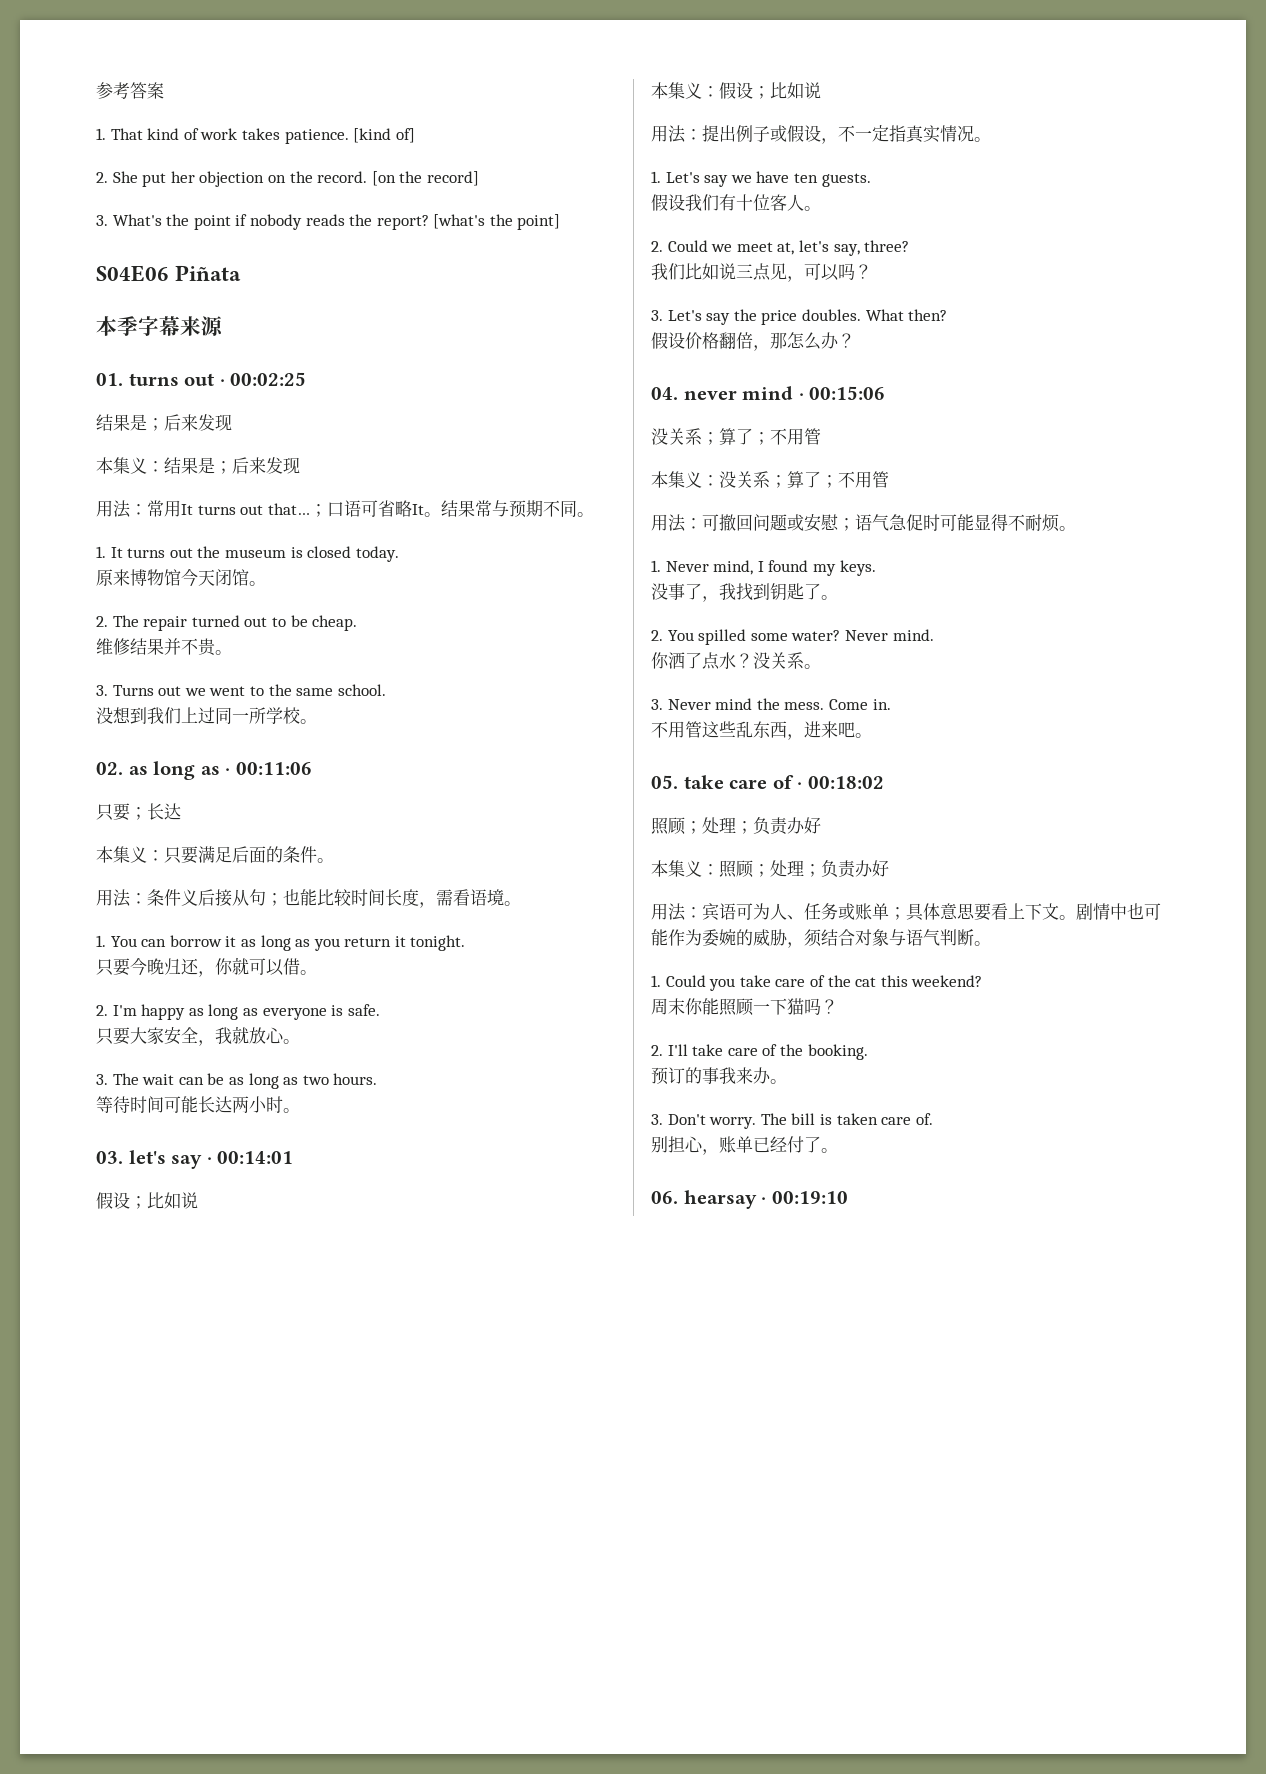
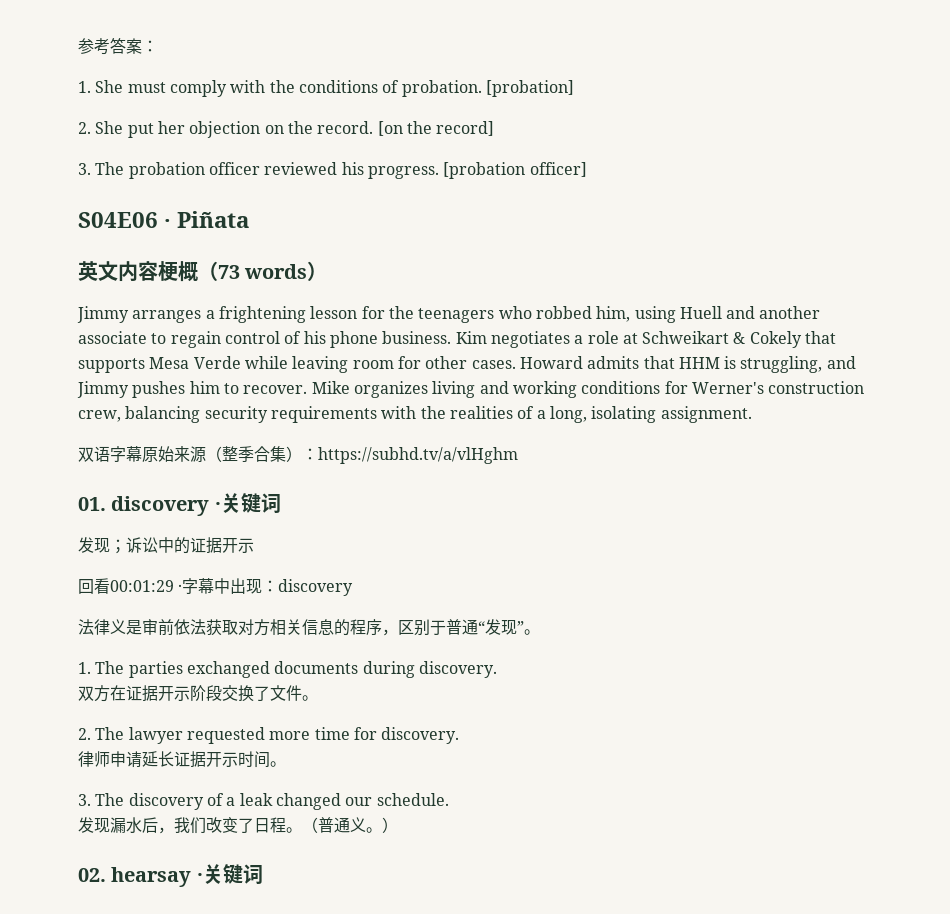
[96,128,415,144] // 1. That kind of work takes patience. [kind of] -> [142,40,158,52] [78,80,574,97] ： // 1. She must comply with the conditions of probation. [probation]
[112,214,561,230] What's the point if nobody reads the report? [what's the point] -> [95,162,587,179] The probation officer reviewed his progress. [probation officer]
(169, 273) none -> [164,219,172,228] ·
[96,316,223,336] [96,372,307,386] [96,414,232,431] [96,457,300,474] [96,500,594,518] [96,546,399,562] [96,568,266,587] [96,615,358,631] [96,638,232,656] [96,684,386,696] [96,707,317,724] [96,761,312,780] [96,803,181,821] [96,846,334,864] [96,889,521,908] [96,935,466,951] [96,957,317,977] [96,1004,380,1020] [96,1026,300,1046] [96,1073,378,1089] [96,1096,300,1113] [96,1150,294,1169] [96,1192,198,1209] [651,82,821,99] [651,125,991,144] [651,171,871,187] [651,194,821,211] [651,240,910,256] [651,263,872,282] [651,309,948,325] [651,332,855,351] [651,386,886,400] [651,428,821,445] [651,471,889,488] [651,514,1076,532] [651,560,876,576] [651,583,838,602] [651,629,934,645] [651,652,821,670] [651,698,891,710] [651,721,872,740] [651,775,884,789] [651,817,821,835] [651,860,889,878] [651,903,1161,921] [651,929,991,948] [651,975,983,991] [651,998,838,1016] [651,1044,868,1060] [651,1067,787,1085] [651,1113,933,1129] [651,1136,838,1155] [651,1191,678,1204] 本季字幕来源 // 01. turns out · 00:02:25 // 结果是；后来发现 // 本集义：结果是；后来发现 // 用法：常用It turns out that…；口语可省略It。结果常与预期不同。 // 1. It turns out the museum is closed today. // 原来博物馆今天闭馆。 // 2. The repair turned out to be cheap. // 维修结果并不贵。 // 3. Turns out we went to the same school. // 没想到我们上过同一所学校。 // 02. as long as · 00:11:06 // 只要；长达 // 本集义：只要满足后面的条件。 // 用法：条件义后接从句；也能比较时间长度，需看语境。 // 1. You can borrow it as long as you return it tonight. // 只要今晚归还，你就可以借。 // 2. I'm happy as long as everyone is safe. // 只要大家安全，我就放心。 // 3. The wait can be as long as two hours. // 等待时间可能长达两小时。 // 03. let's say · 00:14:01 // 假设；比如说 // 本集义：假设；比如说 // 用法：提出例子或假设，不一定指真实情况。 // 1. Let's say we have ten guests. // 假设我们有十位客人。 // 2. Could we meet at, let's say, three? // 我们比如说三点见，可以吗？ // 3. Let's say the price doubles. What then? // 假设价格翻倍，那怎么办？ // 04. never mind · 00:15:06 // 没关系；算了；不用管 // 本集义：没关系；算了；不用管 // 用法：可撤回问题或安慰；语气急促时可能显得不耐烦。 // 1. Never mind, I found my keys. // 没事了，我找到钥匙了。 // 2. You spilled some water? Never mind. // 你洒了点水？没关系。 // 3. Never mind the mess. Come in. // 不用管这些乱东西，进来吧。 // 05. take care of · 00:18:02 // 照顾；处理；负责办好 // 本集义：照顾；处理；负责办好 // 用法：宾语可为人、任务或账单；具体意思要看上下文。剧情中也可能作为委婉的威胁，须结合对象与语气判断。 // 1. Could you take care of the cat this weekend? // 周末你能照顾一下猫吗？ // 2. I'll take care of the booking. // 预订的事我来办。 // 3. Don't worry. The bill is taken care of. // 别担心，账单已经付了。 // 06. -> [78,261,328,282] [77,306,821,323] [78,331,837,348] [78,356,856,373] [77,381,865,398] [78,406,752,423] [78,446,518,464] [78,493,281,516] [78,537,254,554] [78,578,354,596] [78,619,540,636] [78,661,497,678] [78,685,318,702] [78,727,460,744] [78,751,286,768] [78,793,449,810] [78,817,398,834] [78,868,106,882] 英文内容梗概（73 words） // Jimmy arranges a frightening lesson for the teenagers who robbed him, using Huell and another associate to regain control of his phone business. Kim negotiates a role at Schweikart & Cokely that supports Mesa Verde while leaving room for other cases. Howard admits that HHM is struggling, and Jimmy pushes him to recover. Mike organizes living and working conditions for Werner's construction crew, balancing security requirements with the realities of a long, isolating assignment. // 双语字幕原始来源（整季合集）：https://subhd.tv/a/vlHghm // 01. discovery ·关键词 // 发现；诉讼中的证据开示 // 回看00:01:29 ·字幕中出现：discovery // 法律义是审前依法获取对方相关信息的程序，区别于普通“发现”。 // 1. The parties exchanged documents during discovery. // 双方在证据开示阶段交换了文件。 // 2. The lawyer requested more time for discovery. // 律师申请延长证据开示时间。 // 3. The discovery of a leak changed our schedule. // 发现漏水后，我们改变了日程。（普通义。） // 02.
[771,1191,848,1204] 00:19:10 -> [202,864,263,884] 关键词

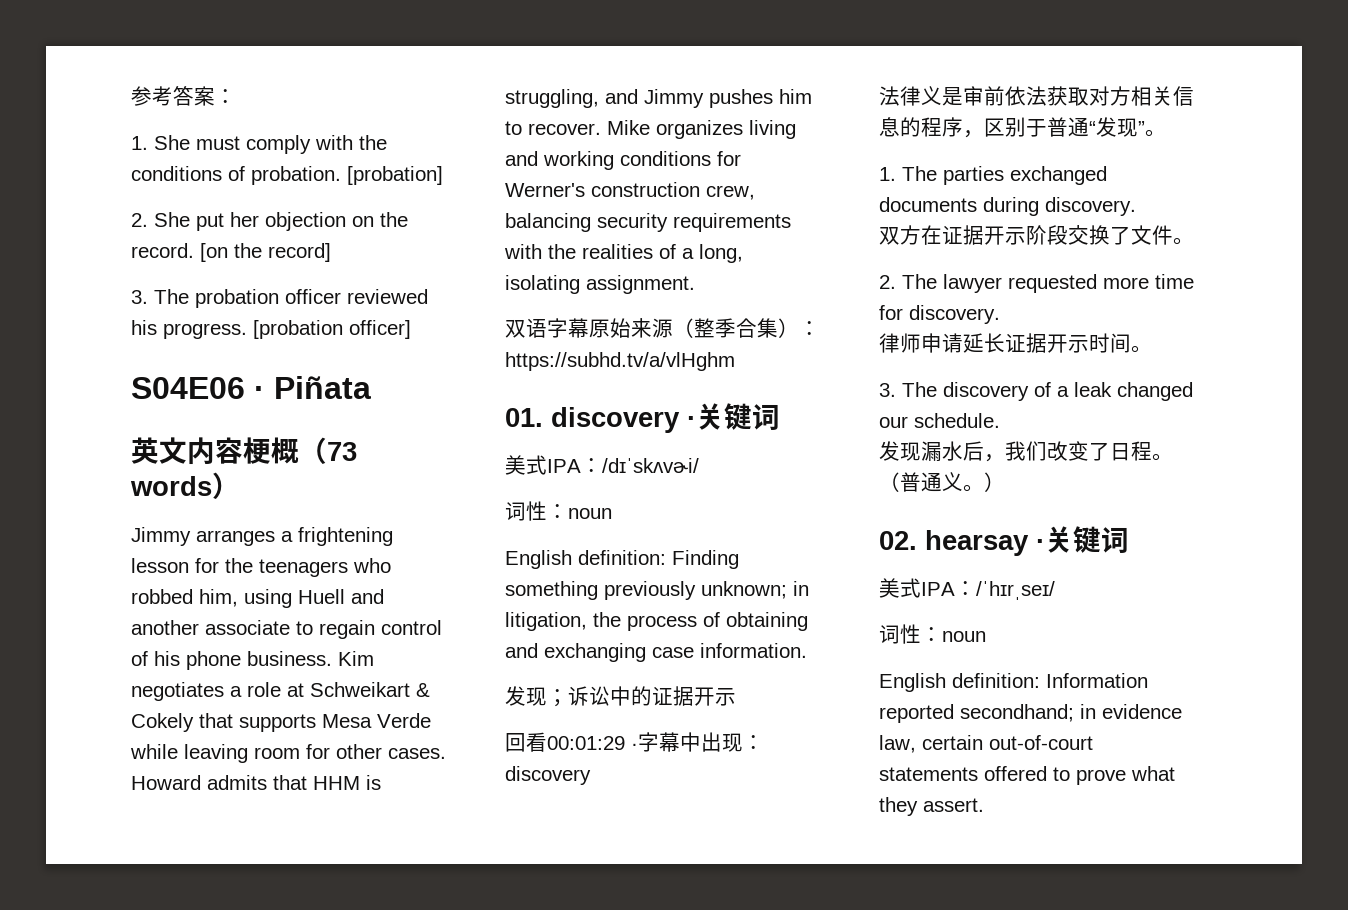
(281, 503) none -> [505,455,699,475] [505,501,612,521] [505,550,739,569] [505,581,809,600] [505,612,808,631] [505,643,807,662] // 美式IPA：/dɪˈskʌvɚi/ // 词性：noun // English definition: Finding something previously unknown; in litigation, the process of obtaining and exchanging case information.
(263, 874) none -> [879,578,1055,600] [879,624,986,644] [879,673,1148,692] [879,704,1182,723] [879,735,1093,753] [879,766,1175,785] [879,797,984,816] // 美式IPA：/ˈhɪrˌseɪ/ // 词性：noun // English definition: Information reported secondhand; in evidence law, certain out-of-court statements offered to prove what they assert.

